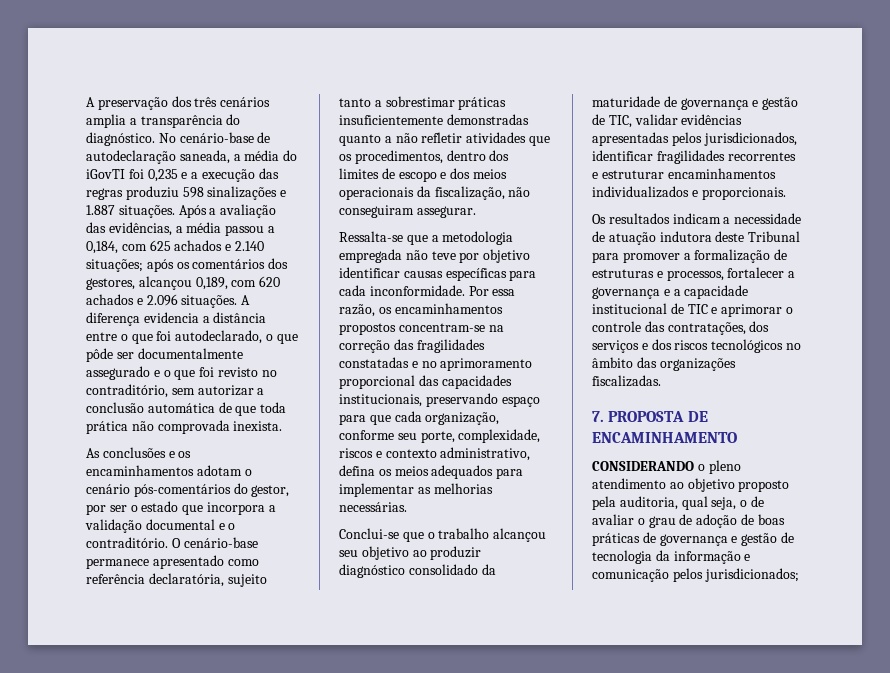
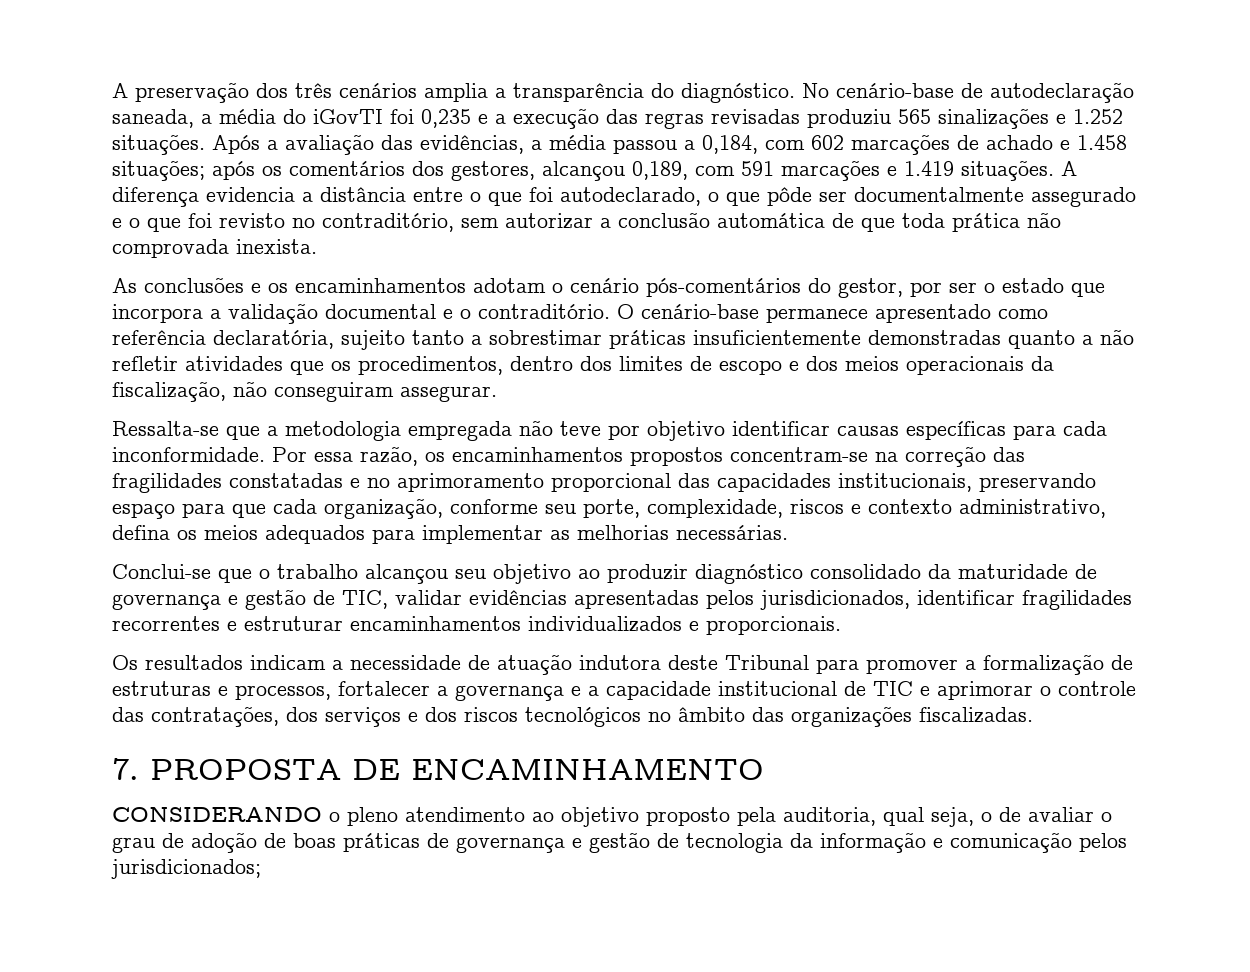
[125,186,204,200] produziu 598 -> [711,109,931,128] revisadas produziu 565
[86,205,115,215] 1.887 -> [1073,109,1123,124] 1.252
[149,240,264,251] 625 achados e 2.140 -> [811,134,1127,155] 602 marcações de achado e 1.458
[259,276,281,287] [86,294,178,306] 620 achados e 2.096 -> [741,160,954,181] 591 marcações e 1.419

